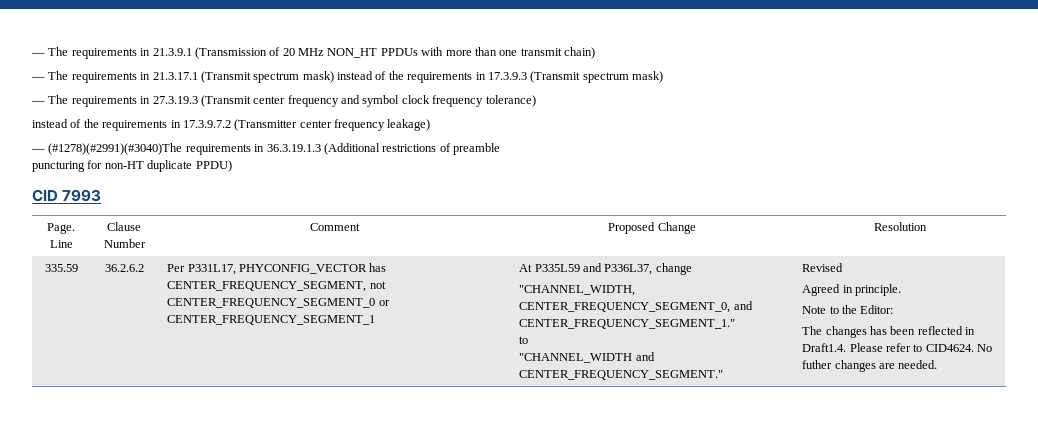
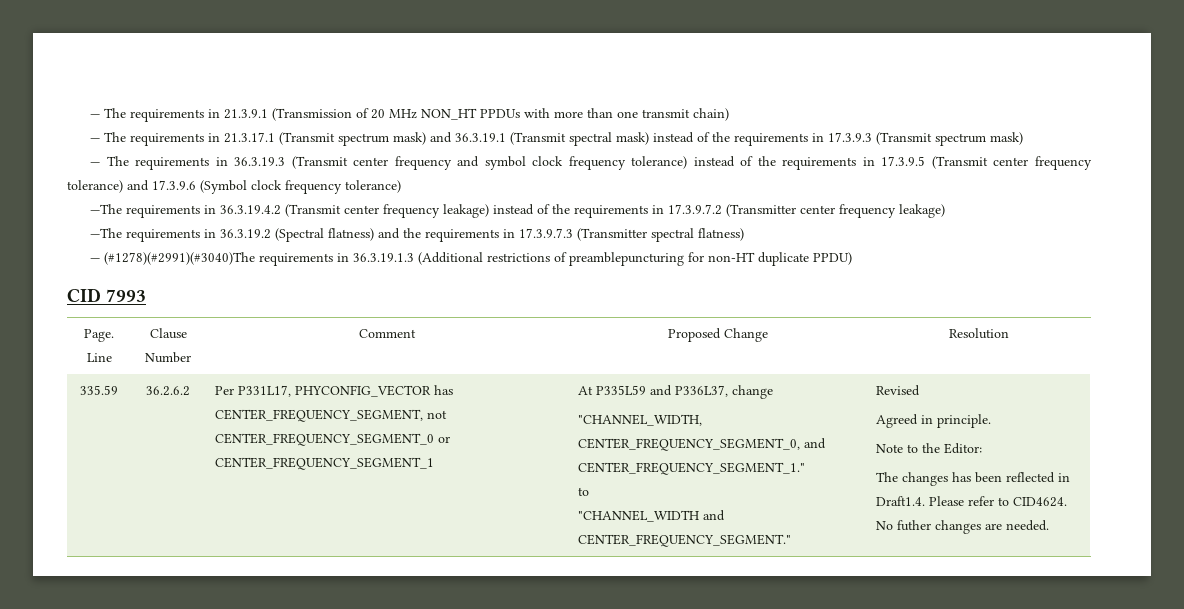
(334, 77) none -> [430,132,650,146] and 36.3.19.1 (Transmit spectral mask)
[152,96,198,104] 27.3.19.3 -> [234,157,286,166] 36.3.19.3
(536, 101) // -> [693,156,1092,170] [67,180,401,194] [90,204,490,218] instead of the requirements in 17.3.9.5 (Transmit center frequency tolerance) and 17.3.9.6 (Symbol clock frequency tolerance) // —The requirements in 36.3.19.4.2 (Transmit center frequency leakage)
(431, 125) none -> [90,228,745,242] // —The requirements in 36.3.19.2 (Spectral flatness) and the requirements in 17.3.9.7.3 (Transmitter spectral flatness)
[453,143,500,155] [32,161,85,172] preamble // puncturing -> [569,252,685,266] preamblepuncturing

